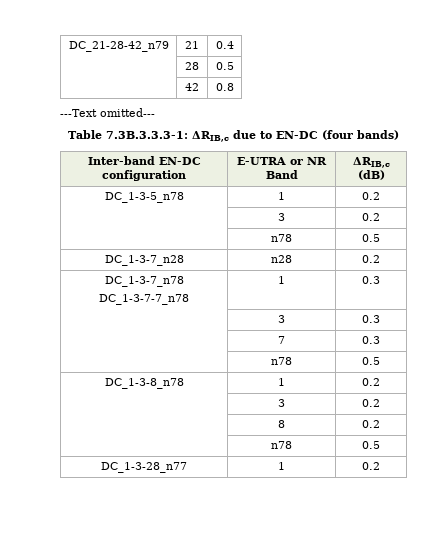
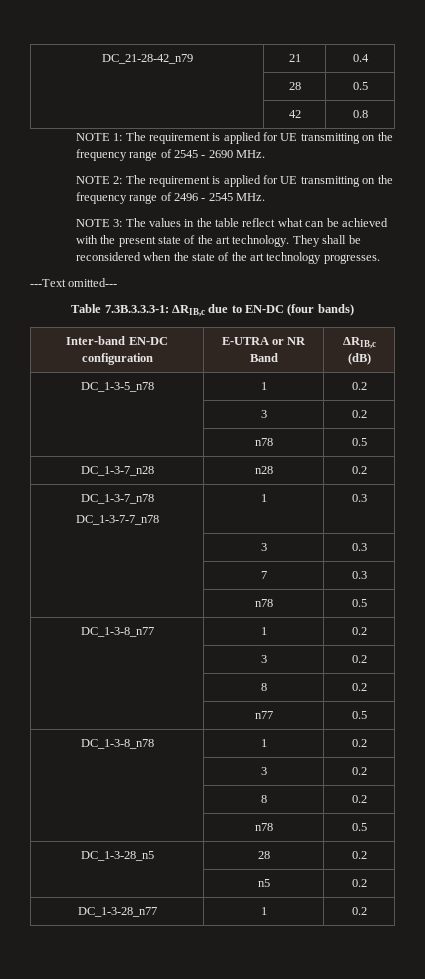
(234, 87) none -> [75,132,393,144] [75,149,266,161] [75,175,393,187] [75,192,266,204] [75,218,388,227] [75,235,361,247] [75,252,380,264] // NOTE 1: The requirement is applied for UE transmitting on the frequency range of 2545 - 2690 MHz. // NOTE 2: The requirement is applied for UE transmitting on the frequency range of 2496 - 2545 MHz. // NOTE 3: The values in the table reflect what can be achieved with the present state of the art technology. They shall be reconsidered when the state of the art technology progresses.
(380, 361) none -> [80,627,154,637] [260,627,267,635] [351,627,367,635] [260,655,267,663] [351,655,367,663] [260,683,267,691] [351,683,367,691] [254,711,273,719] [351,711,367,719] // DC_1-3-8_n77 | 1 | 0.2 // | 3 | 0.2 // | 8 | 0.2 // | n77 | 0.5
(380, 445) none -> [80,851,154,861] [257,851,270,859] [351,851,367,859] [257,879,270,887] [351,879,367,887] // DC_1-3-28_n5 | 28 | 0.2 // | n5 | 0.2

